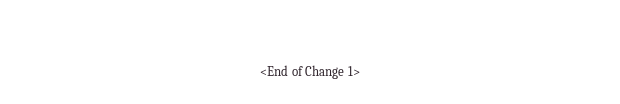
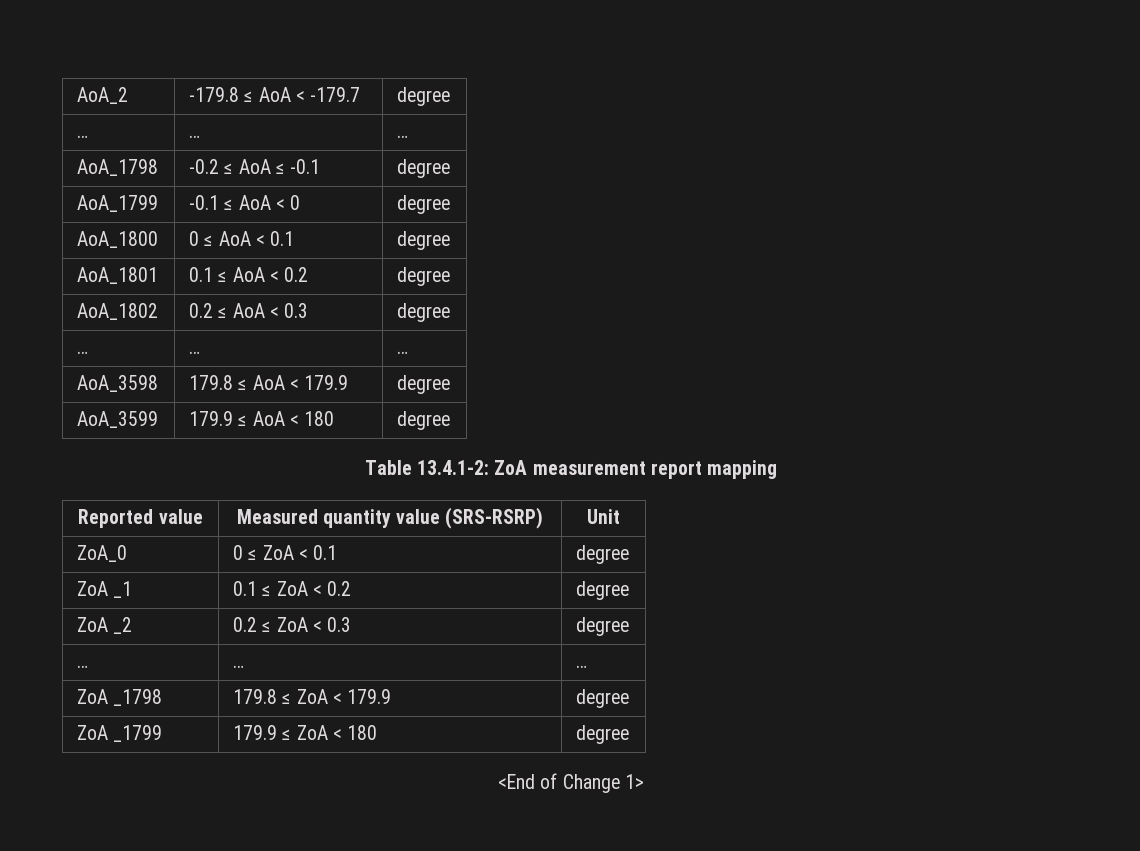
(260, 70) none -> [77,87,129,104] [189,87,361,102] [397,87,451,106] [77,135,89,138] [189,135,201,138] [397,135,409,138] [77,159,159,176] [189,159,321,174] [397,159,451,178] [77,195,159,212] [189,195,301,210] [397,195,451,214] [77,231,159,248] [189,231,295,246] [397,231,451,250] [77,267,159,284] [189,267,309,282] [397,267,451,286] [77,303,159,320] [189,303,309,318] [397,303,451,322] [77,351,89,354] [189,351,201,354] [397,351,409,354] [77,375,159,392] [189,375,349,390] [397,375,451,394] [77,411,159,428] [189,411,335,426] [397,411,451,430] [364,460,778,479] [78,509,203,528] [236,507,544,529] [587,509,620,524] [77,545,128,562] [233,545,338,560] [576,545,630,564] [77,581,133,598] [233,581,352,596] [576,581,630,600] [77,617,133,634] [233,617,352,632] [576,617,630,636] [77,665,89,668] [233,665,245,668] [576,665,588,668] [77,689,163,706] [233,689,392,704] [576,689,630,708] [77,725,163,742] [233,725,378,740] [576,725,630,744] AoA_2 | -179.8 ≤ AoA < -179.7 | degree // … | … | … // AoA_1798 | -0.2 ≤ AoA ≤ -0.1 | degree // AoA_1799 | -0.1 ≤ AoA < 0 | degree // AoA_1800 | 0 ≤ AoA < 0.1 | degree // AoA_1801 | 0.1 ≤ AoA < 0.2 | degree // AoA_1802 | 0.2 ≤ AoA < 0.3 | degree // … | … | … // AoA_3598 | 179.8 ≤ AoA < 179.9 | degree // AoA_3599 | 179.9 ≤ AoA < 180 | degree // Table 13.4.1-2: ZoA measurement report mapping // Reported value | Measured quantity value (SRS-RSRP) | Unit // ZoA_0 | 0 ≤ ZoA < 0.1 | degree // ZoA _1 | 0.1 ≤ ZoA < 0.2 | degree // ZoA _2 | 0.2 ≤ ZoA < 0.3 | degree // … | … | … // ZoA _1798 | 179.8 ≤ ZoA < 179.9 | degree // ZoA _1799 | 179.9 ≤ ZoA < 180 | degree //

